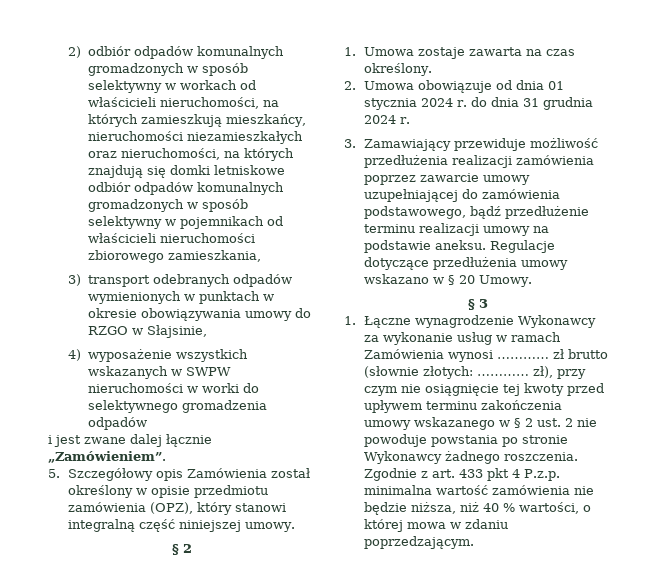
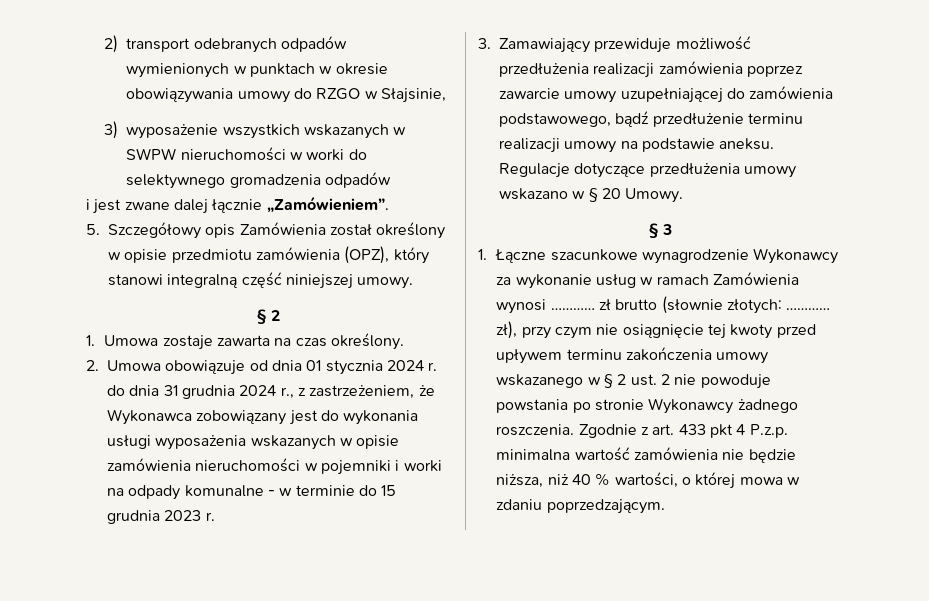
[87,46,284,59] [87,63,248,76] [87,80,256,93] [87,97,279,109] [87,114,306,127] [87,131,303,144] [87,148,294,161] [87,165,285,178] [87,182,284,195] [87,199,248,212] [87,216,283,229] [87,233,255,243] [87,250,261,263] [67,274,81,286] odbiór odpadów komunalnych gromadzonych w sposób selektywny w workach od właścicieli nieruchomości, na których zamieszkują mieszkańcy, nieruchomości niezamieszkałych oraz nieruchomości, na których znajdują się domki letniskowe odbiór odpadów komunalnych gromadzonych w sposób selektywny w pojemnikach od właścicieli nieruchomości zbiorowego zamieszkania, // 3) -> (119, 44) none
[67,349,81,361] 4) -> [104,121,119,139] 3)
(396, 119) none -> [280,385,435,399] [107,409,419,425] [107,435,400,450] [107,458,442,475] [107,485,397,500] [107,510,202,524] r., z zastrzeżeniem, że Wykonawca zobowiązany jest do wykonania usługi wyposażenia wskazanych w opisie zamówienia nieruchomości w pojemniki i worki na odpady komunalne - w terminie do 15 grudnia 2023
(411, 322) none -> [550,249,638,261] szacunkowe

